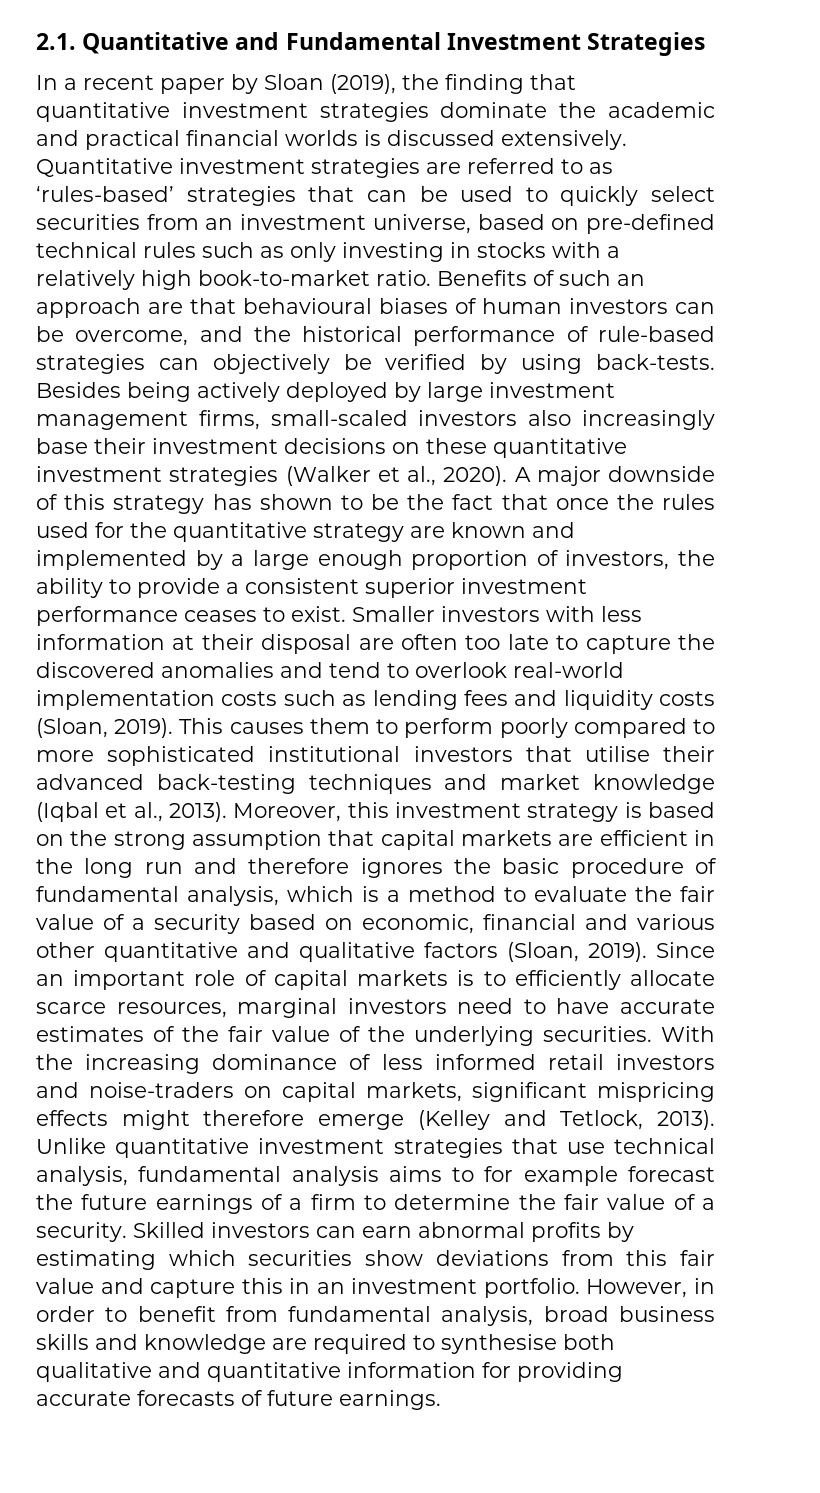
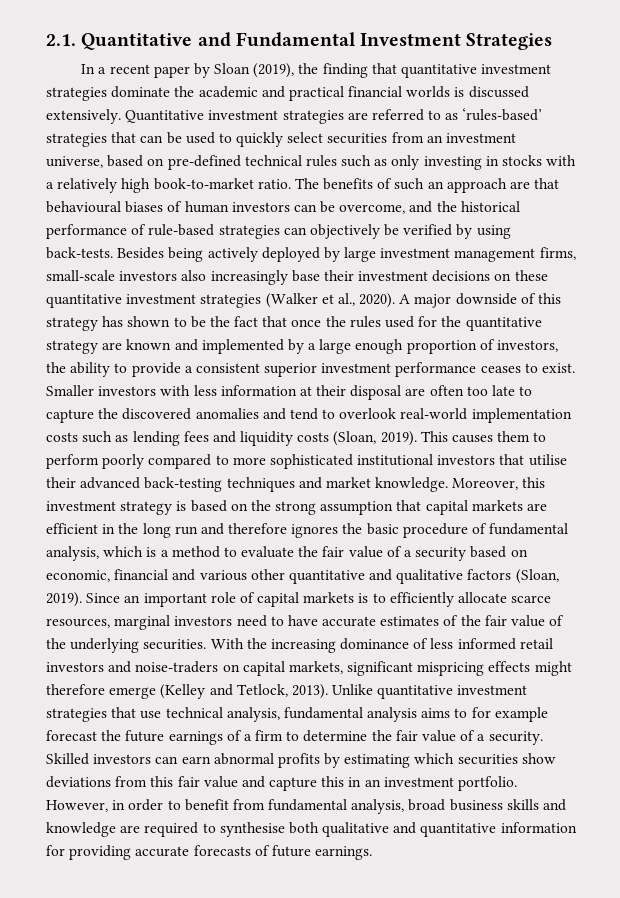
[437,270,527,286] Benefits -> [294,178,374,190] The benefits
[270,410,408,426] small-scaled -> [46,270,115,281] small-scale
[593,774,715,794] [36,802,227,822] knowledge (Iqbal et al., 2013). -> [375,477,449,492] knowledge.

